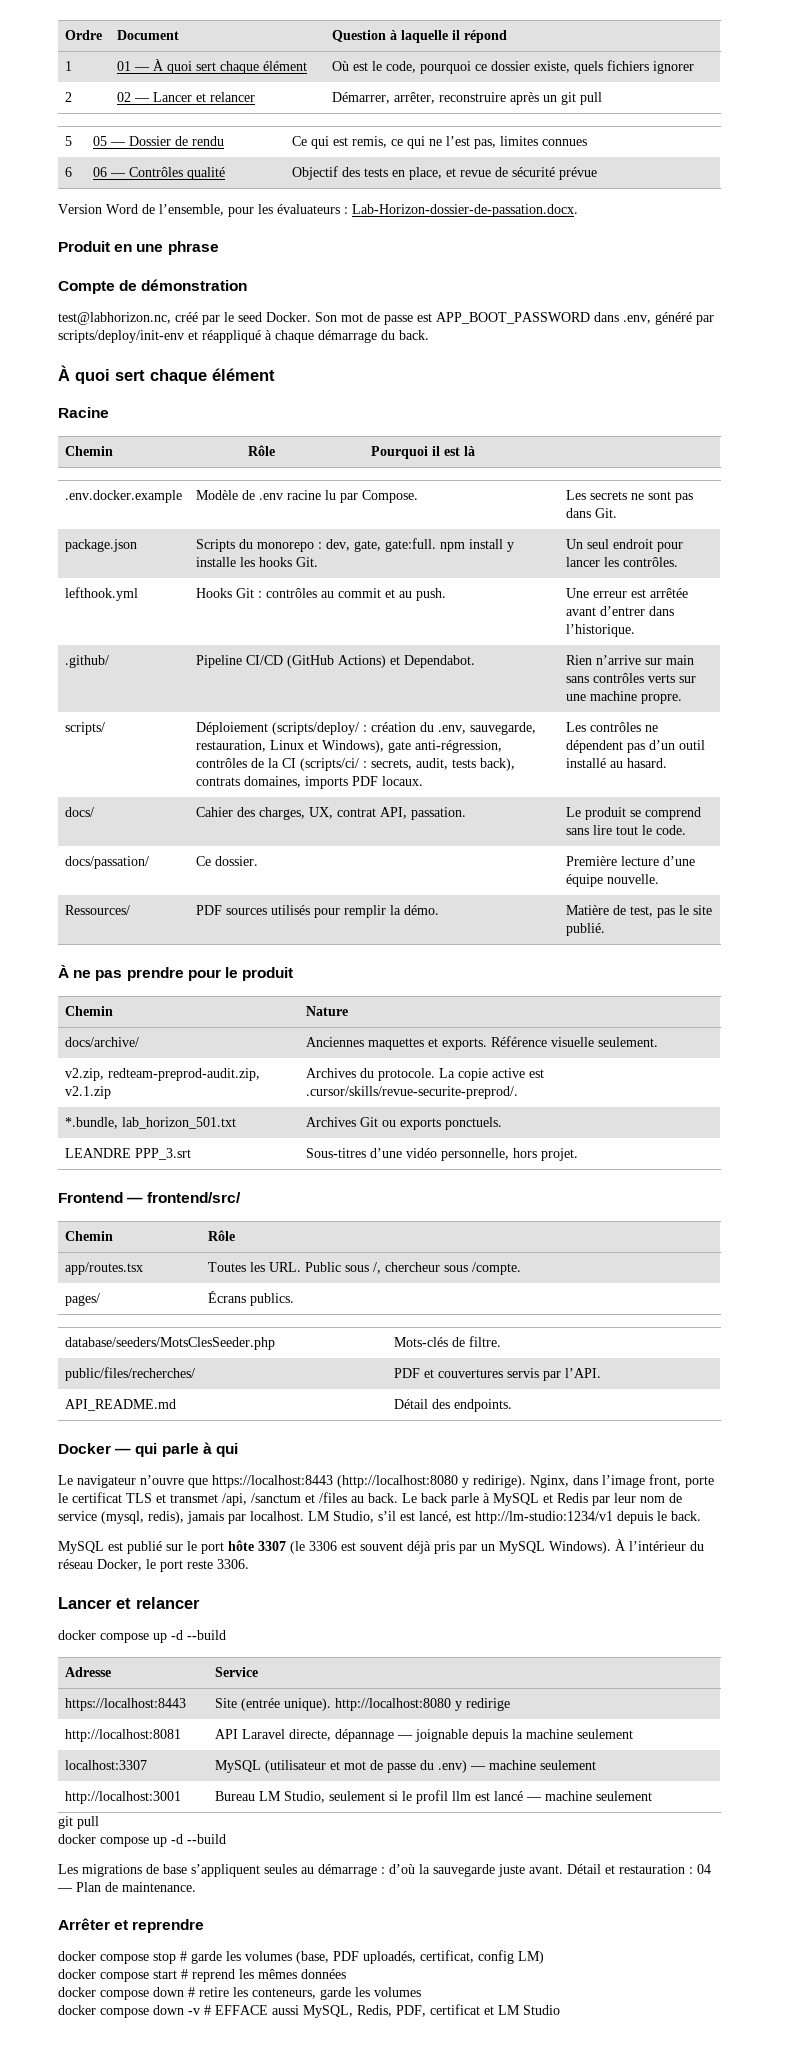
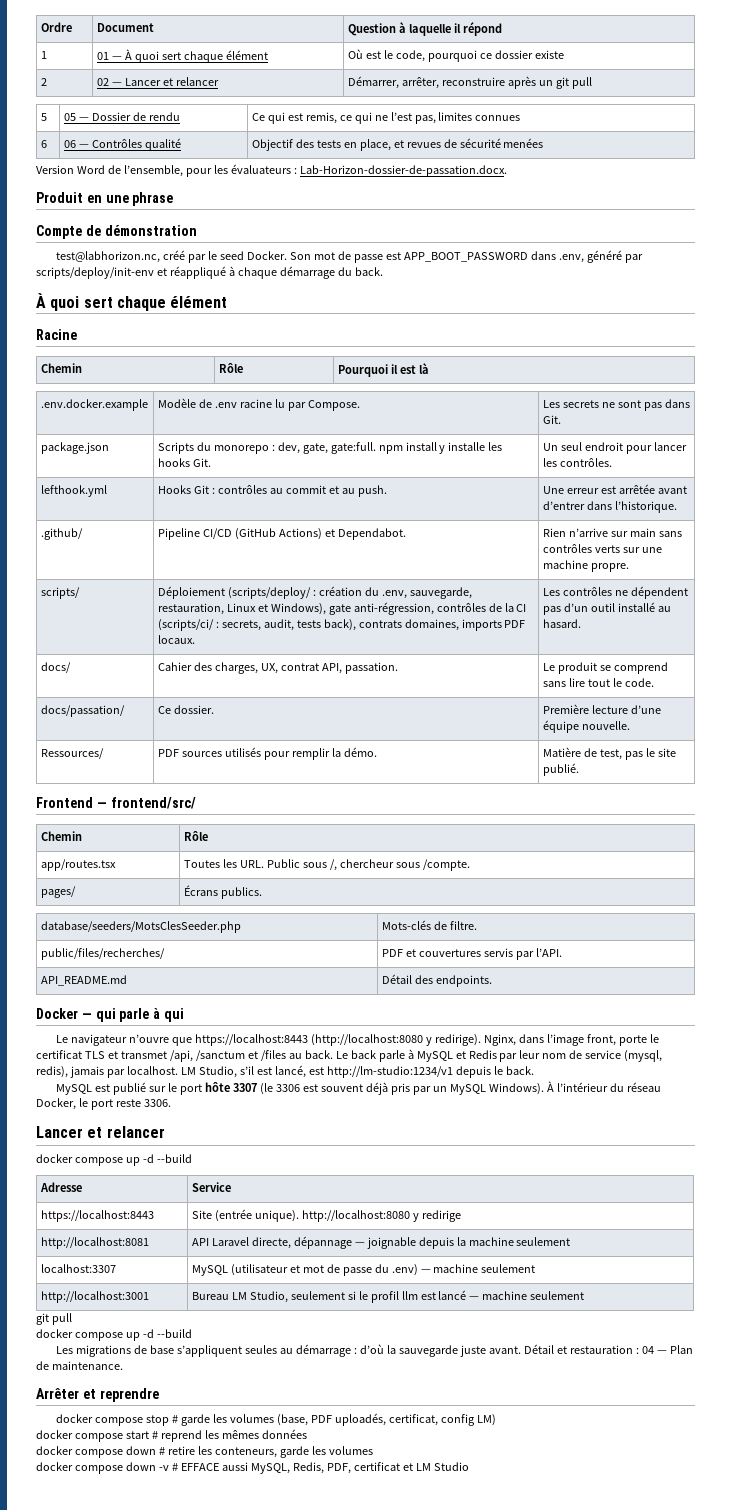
[533,60,694,74] existe, quels fichiers ignorer -> [534,50,564,59] existe
[459,170,491,177] revue -> [406,142,441,148] revues
[558,167,597,180] prévue -> [503,138,544,148] menées
[58,965,294,981] [64,1006,113,1016] [305,1006,348,1016] [64,1037,139,1047] [305,1036,658,1050] [64,1068,260,1081] [64,1086,111,1099] [305,1068,544,1081] [305,1086,518,1099] [64,1117,236,1129] [305,1117,502,1130] [64,1148,191,1160] [305,1148,578,1161] // À ne pas prendre pour le produit // Chemin | Nature // docs/archive/ | Anciennes maquettes et exports. Référence visuelle seulement. // v2.zip, redteam-preprod-audit.zip, v2.1.zip | Archives du protocole. La copie active est .cursor/skills/revue-securite-preprod/. // *.bundle, lab_horizon_501.txt | Archives Git ou exports ponctuels. // LEANDRE PPP_3.srt | Sous-titres d’une vidéo personnelle, hors projet. -> (579, 769) none

